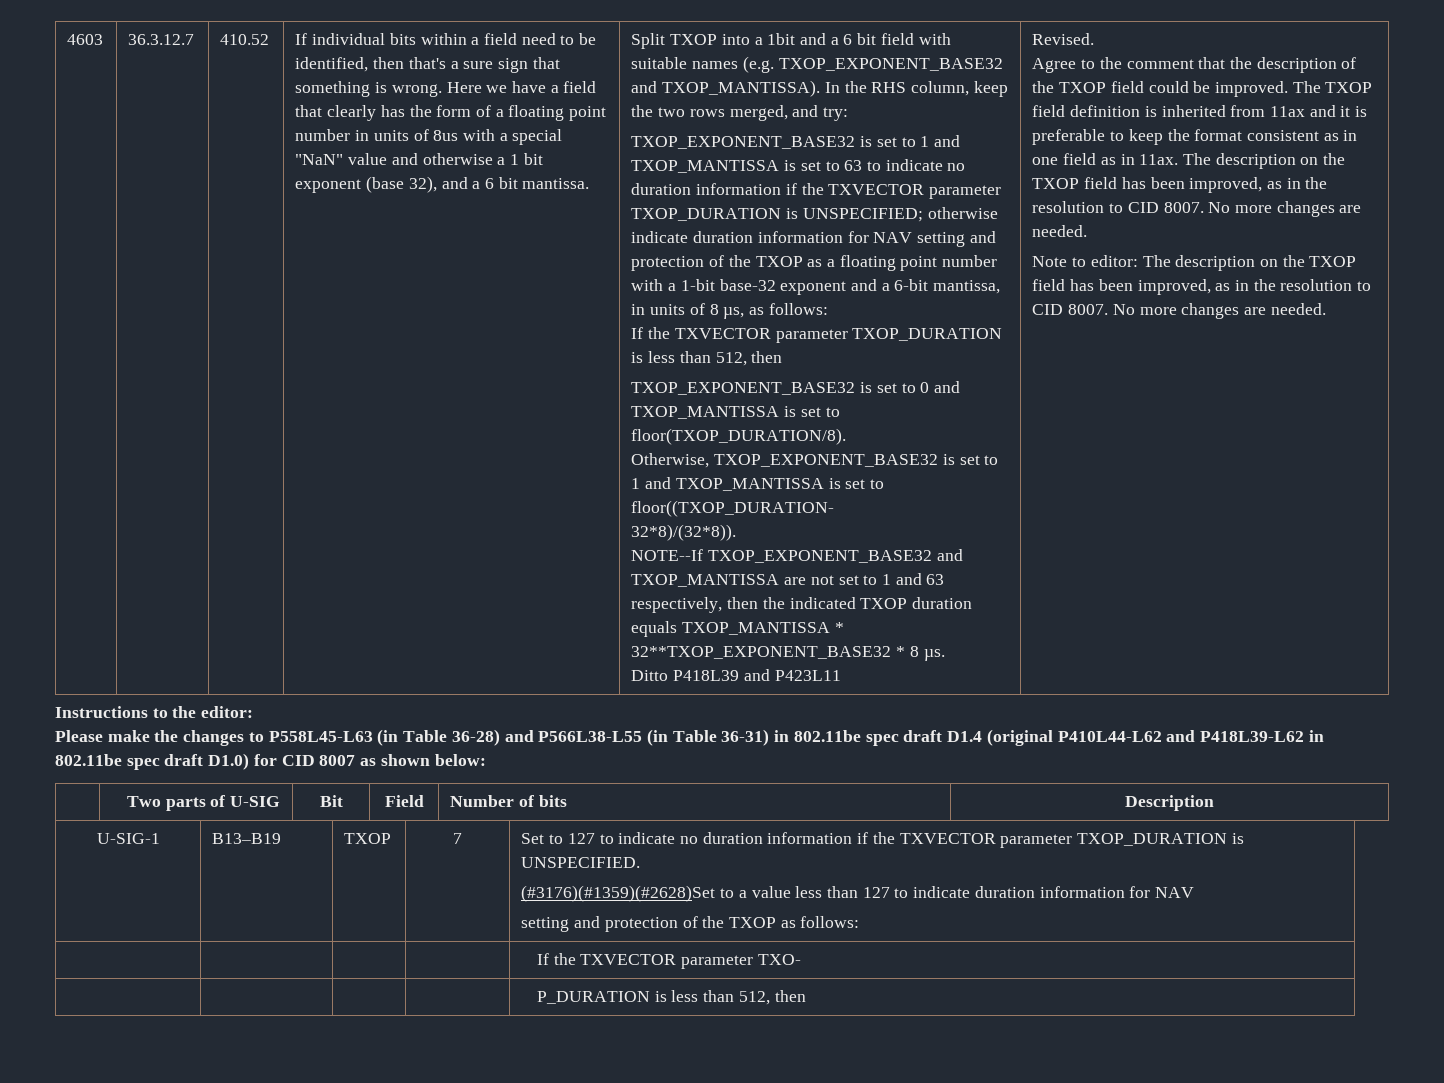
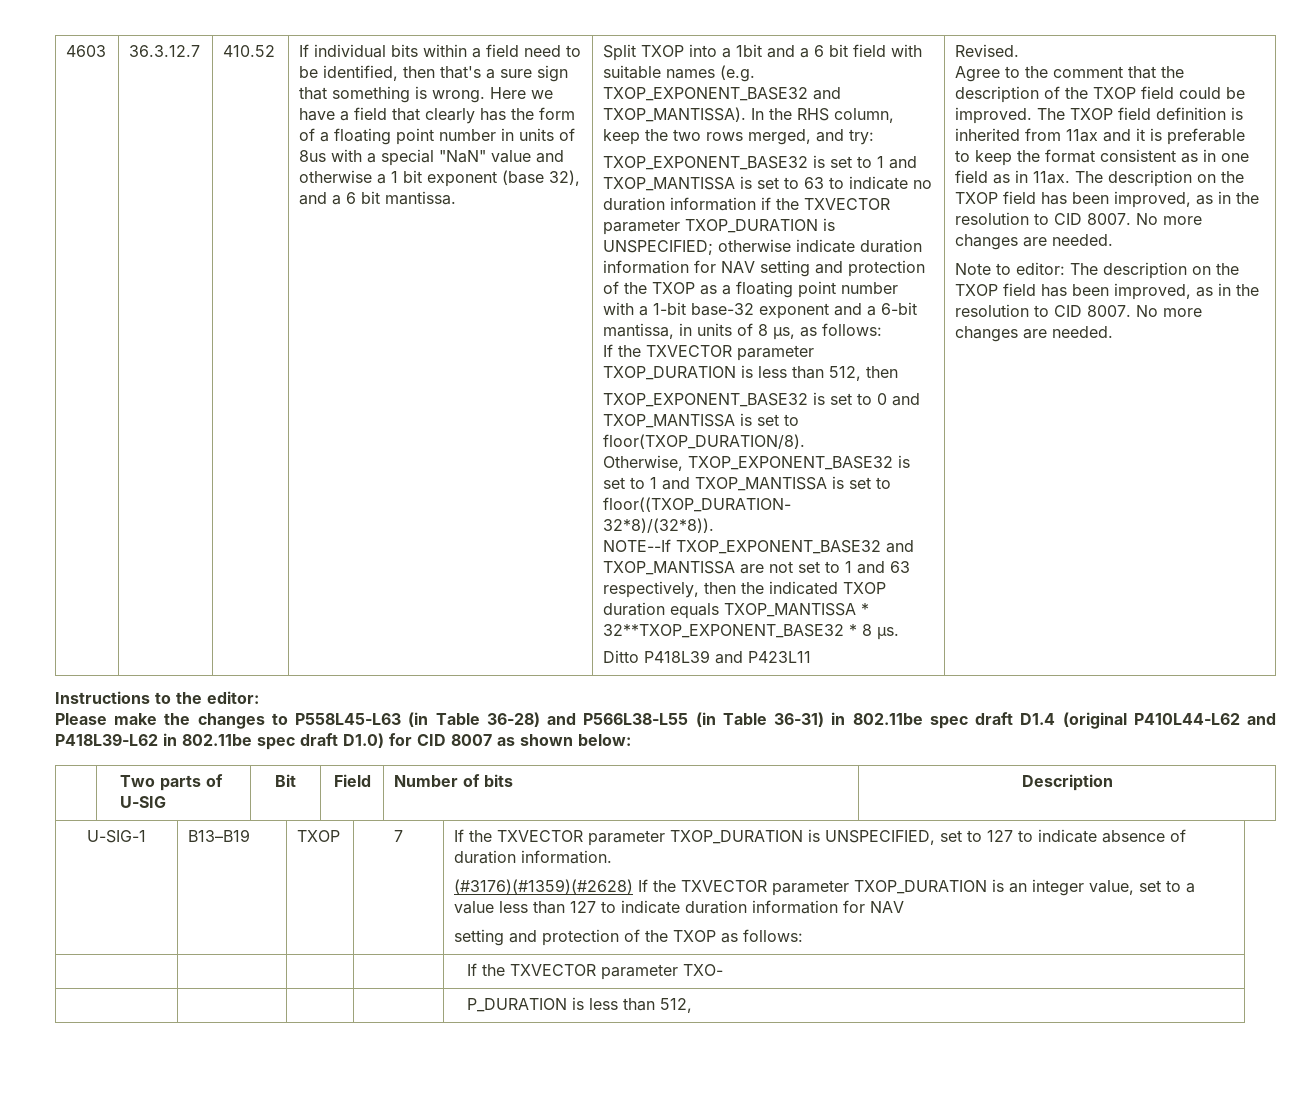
[521,832,1244,848] [521,857,641,868] [521,885,716,902] Set to 127 to indicate no duration information if the TXVECTOR parameter TXOP_DURATION is UNSPECIFIED. // (#3176)(#1359)(#2628)Set -> [454,829,1187,846] [454,850,613,864] [454,879,1162,896] If the TXVECTOR parameter TXOP_DURATION is UNSPECIFIED, set to 127 to indicate absence of duration information. // (#3176)(#1359)(#2628) If the TXVECTOR parameter TXOP_DURATION is an integer value, set
[774,990,806,1002] then -> (693, 1005) none

